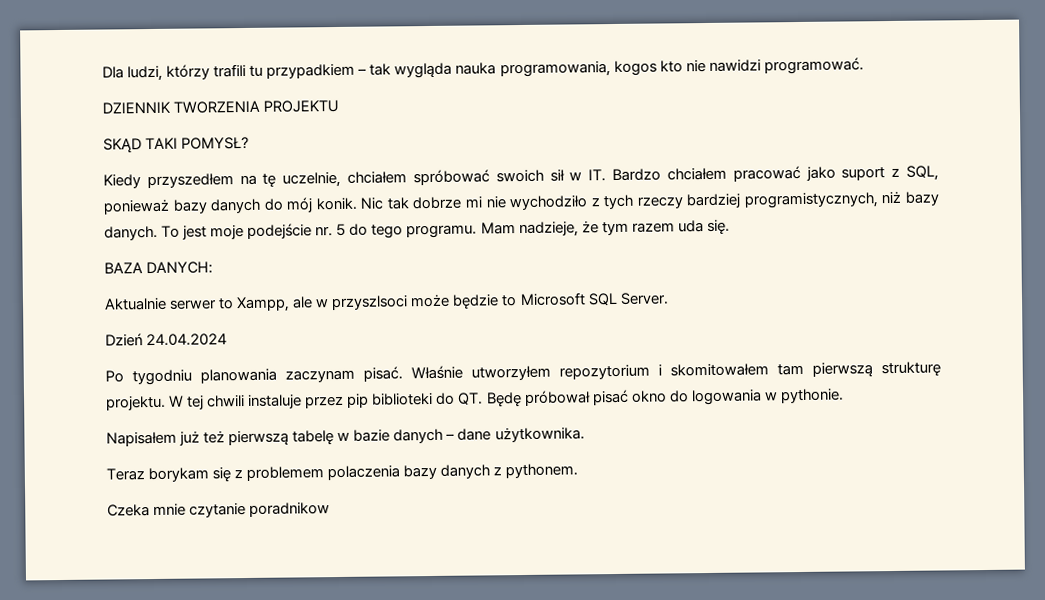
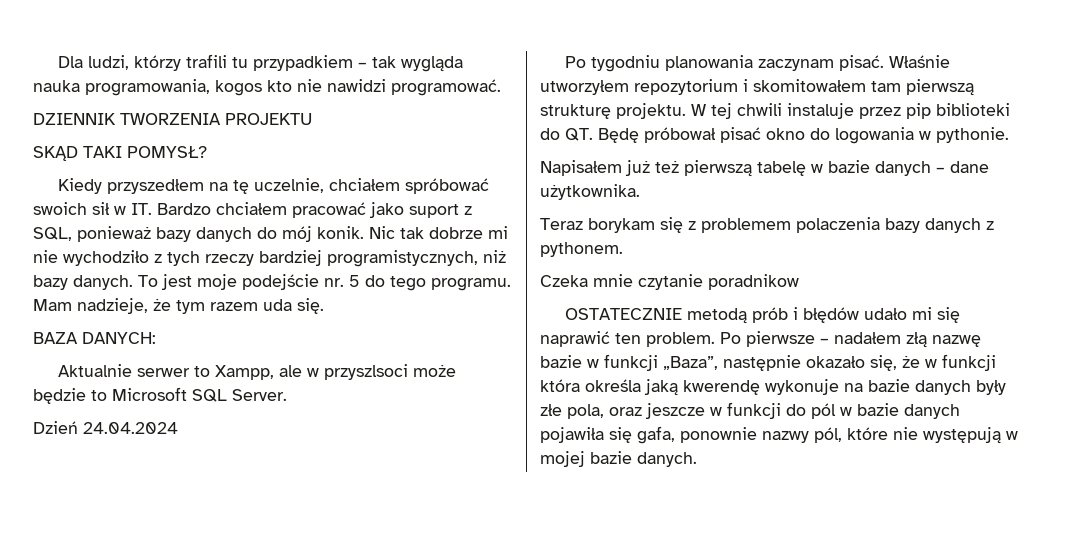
(331, 509) none -> [565,307,961,324] [540,331,981,348] [540,354,996,371] [540,379,1006,396] [540,402,960,419] [540,426,1018,444] [540,451,697,467] // OSTATECZNIE metodą prób i błędów udało mi się naprawić ten problem. Po pierwsze – nadałem złą nazwę bazie w funkcji „Baza”, następnie okazało się, że w funkcji która określa jaką kwerendę wykonuje na bazie danych były złe pola, oraz jeszcze w funkcji do pól w bazie danych pojawiła się gafa, ponownie nazwy pól, które nie występują w mojej bazie danych.

